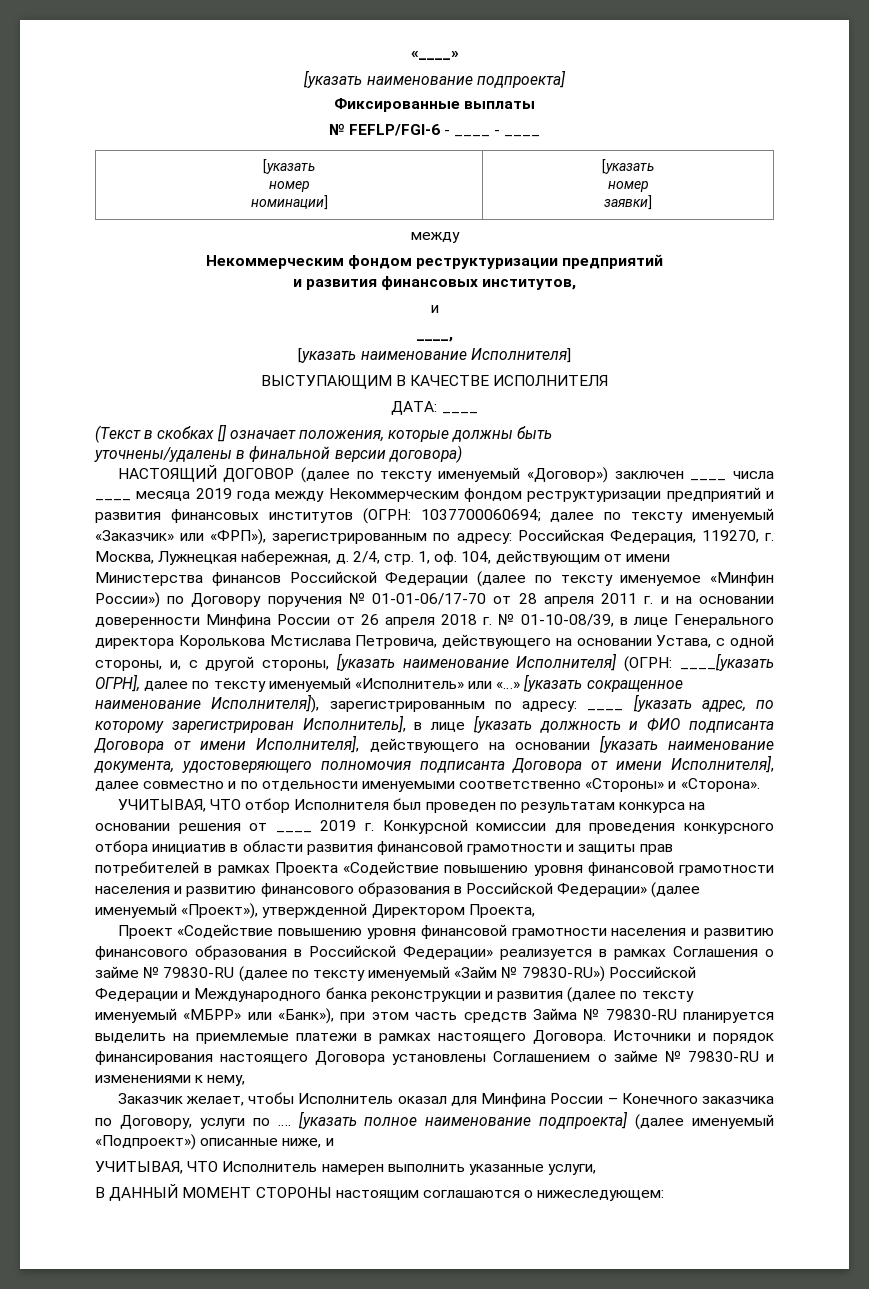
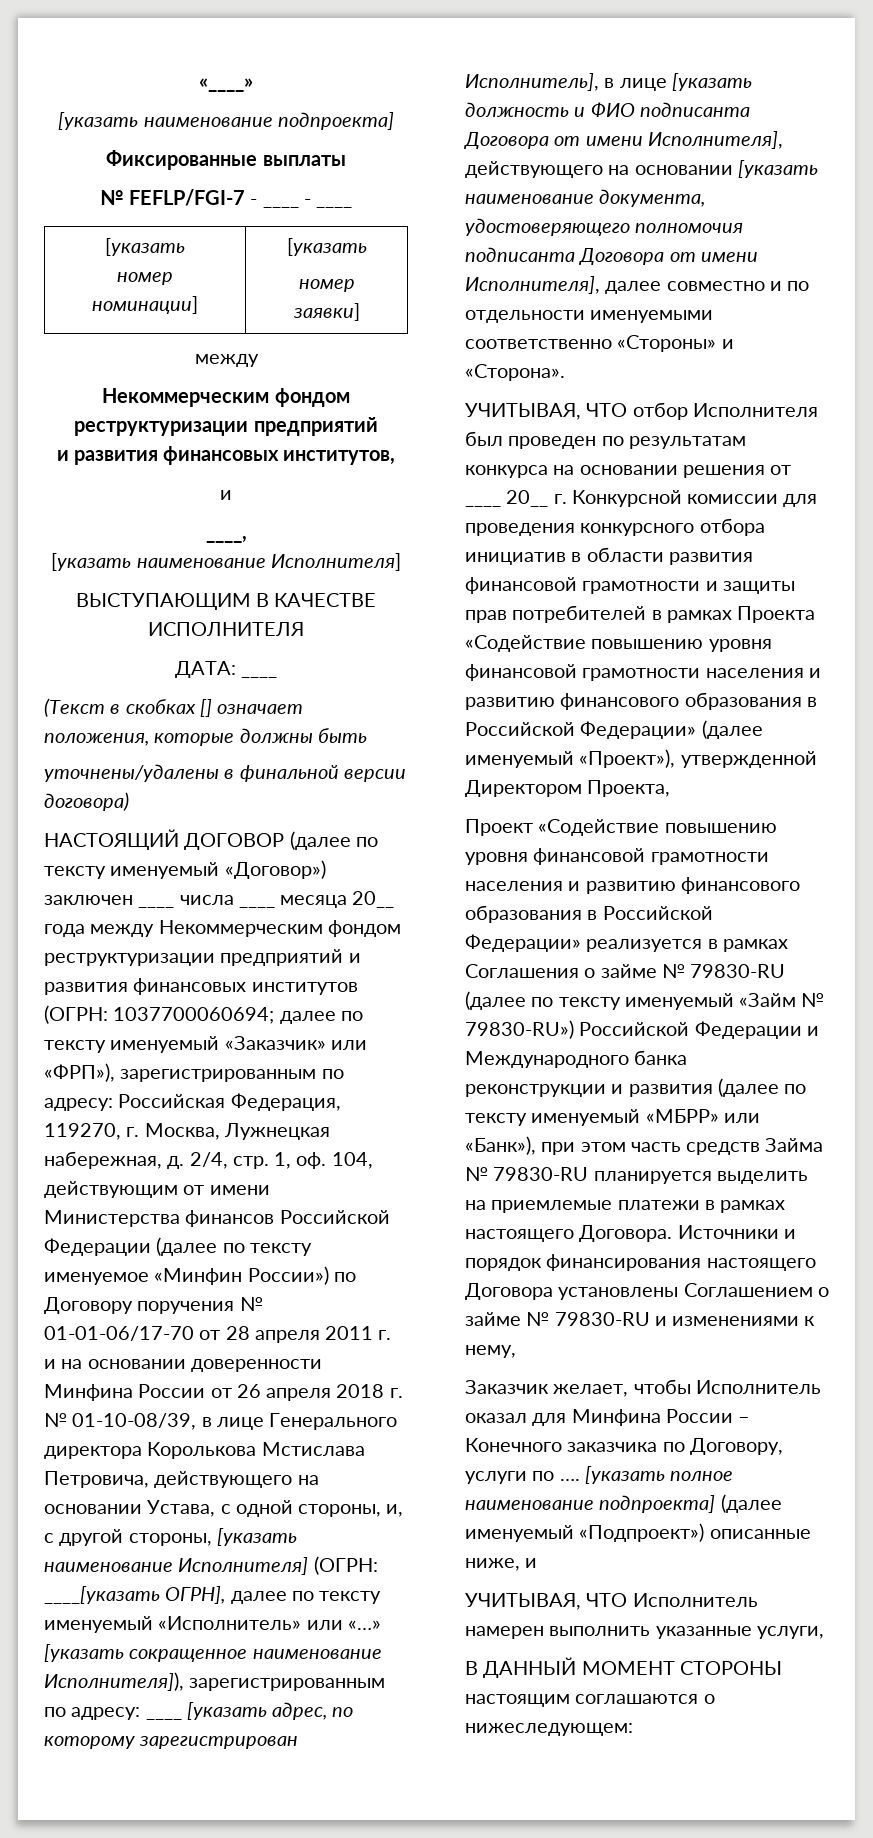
[348,124,440,136] FEFLP/FGI-6 -> [129,189,246,206] FEFLP/FGI-7
[195,488,232,499] 2019 -> [352,891,395,908] 20__
[320,820,357,831] 2019 -> [506,490,549,507] 20__

